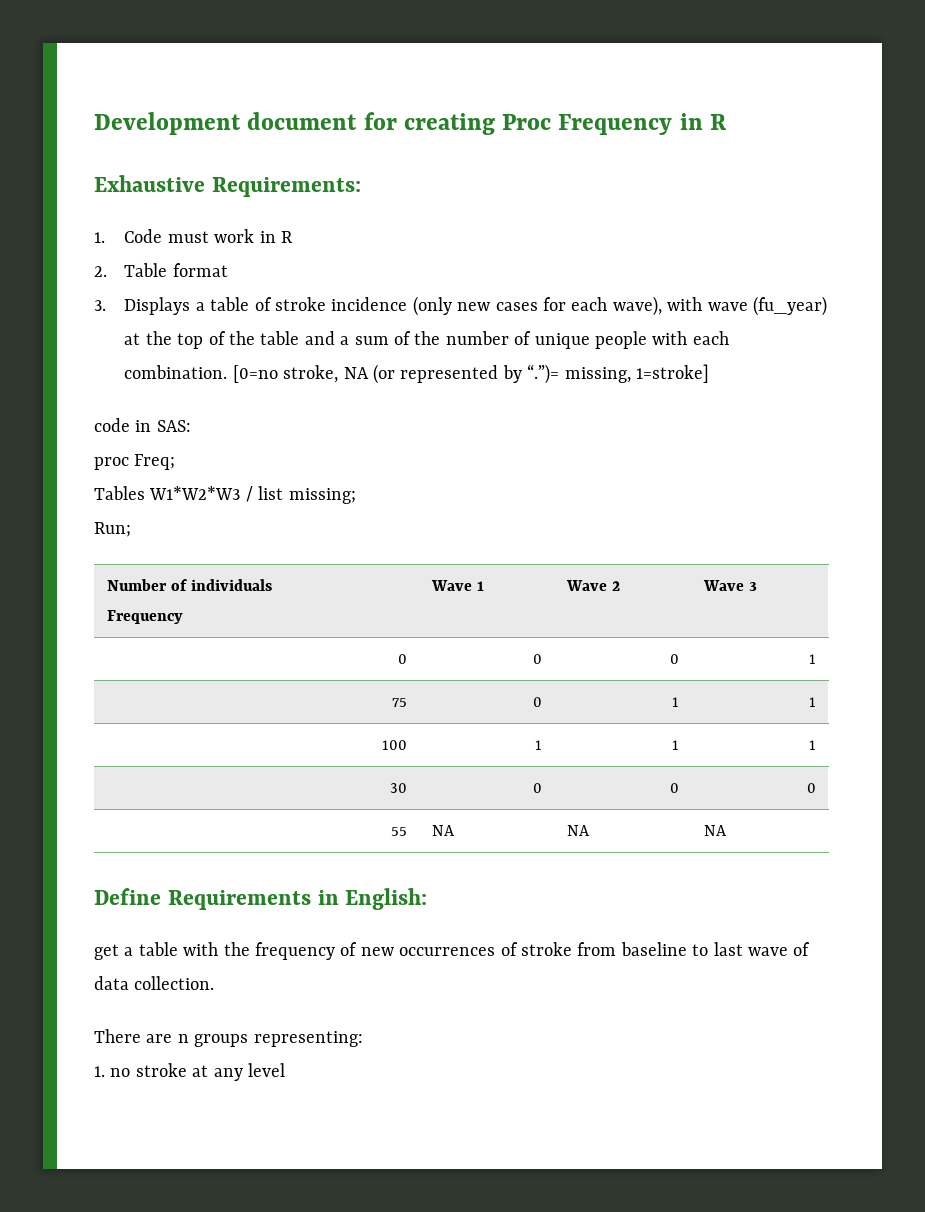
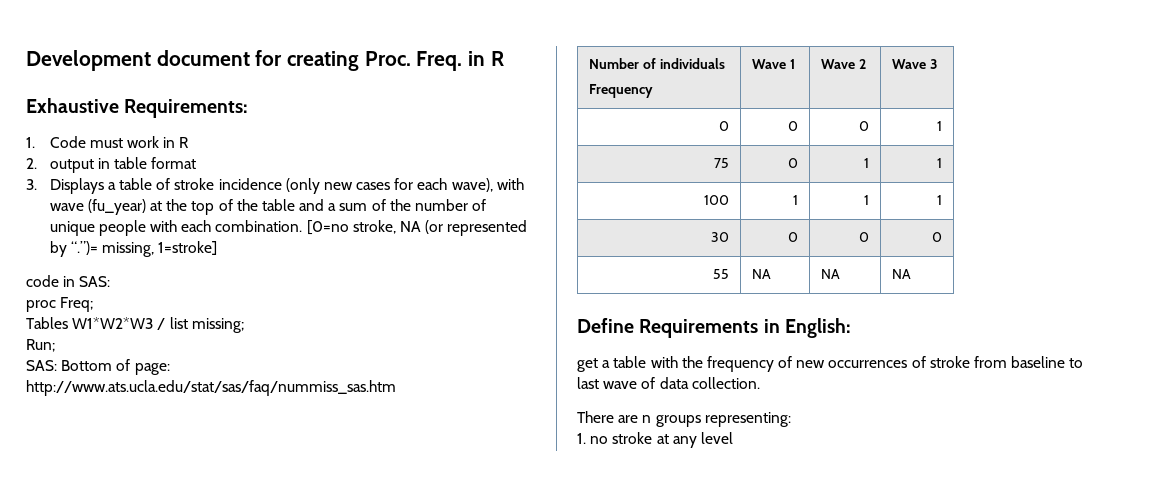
[502,114,673,135] Proc Frequency -> [364,51,463,71] Proc. Freq.
[124,263,168,277] Table -> [49,157,148,173] output in table
(131, 529) none -> [26,359,170,375] [26,380,396,396] // SAS: Bottom of page: http://www.ats.ucla.edu/stat/sas/faq/nummiss_sas.htm

